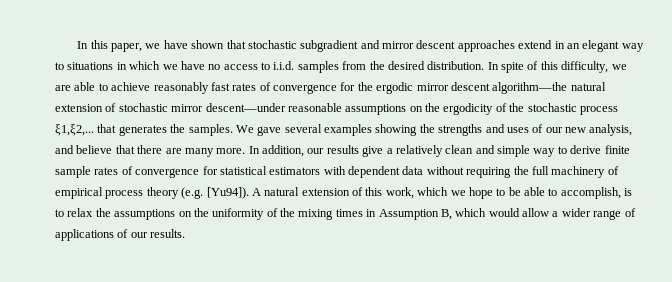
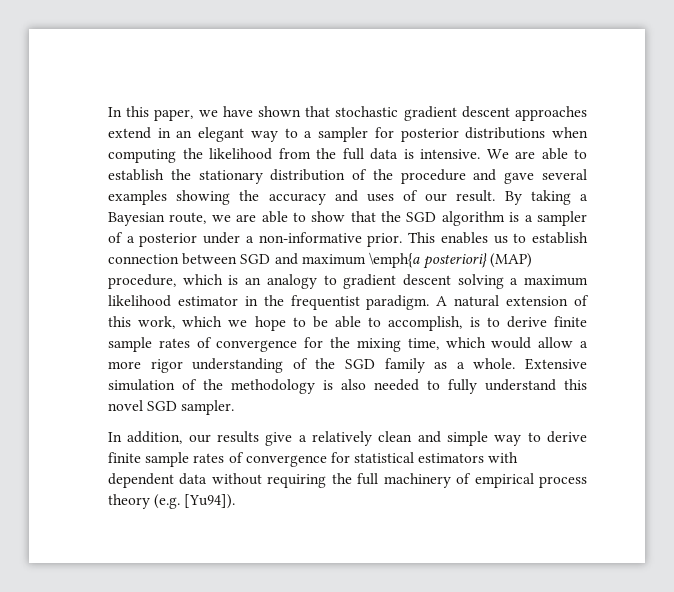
[300,40,415,52] subgradient and mirror -> [403,106,457,121] gradient
[67,61,627,73] [55,82,230,94] situations in which we have no access to i.i.d. samples from the desired distribution. In spite of this difficulty, we are able to achieve reasonably fast -> [304,127,588,142] [108,148,587,163] [108,169,587,184] [108,190,588,205] [108,211,587,226] [108,232,589,247] [108,252,533,269] [108,274,588,289] [108,295,590,310] [108,316,587,331] [108,337,152,352] a sampler for posterior distributions when computing the likelihood from the full data is intensive. We are able to establish the stationary distribution of the procedure and gave several examples showing the accuracy and uses of our result. By taking a Bayesian route, we are able to show that the SGD algorithm is a sampler of a posterior under a non-informative prior. This enables us to establish connection between SGD and maximum \emph{a posteriori} (MAP) procedure, which is an analogy to gradient descent solving a maximum likelihood estimator in the frequentist paradigm. A natural extension of this work, which we hope to be able to accomplish, is to derive finite sample
[376,82,606,94] [55,103,618,115] [55,124,633,136] [55,145,246,157] ergodic mirror descent algorithm—the natural extension of stochastic mirror descent—under reasonable assumptions on the ergodicity of the stochastic process ξ1,ξ2,... that generates the samples. We gave several examples showing the strengths and uses of our new analysis, and believe that there are many more. -> [356,337,588,352] [108,358,588,373] [108,379,587,394] [108,400,235,415] mixing time, which would allow a more rigor understanding of the SGD family as a whole. Extensive simulation of the methodology is also needed to fully understand this novel SGD sampler. //
[251,187,633,199] [55,208,636,220] [55,229,186,241] A natural extension of this work, which we hope to be able to accomplish, is to relax the assumptions on the uniformity of the mixing times in Assumption B, which would allow a wider range of applications of our results. -> (236, 501) none

